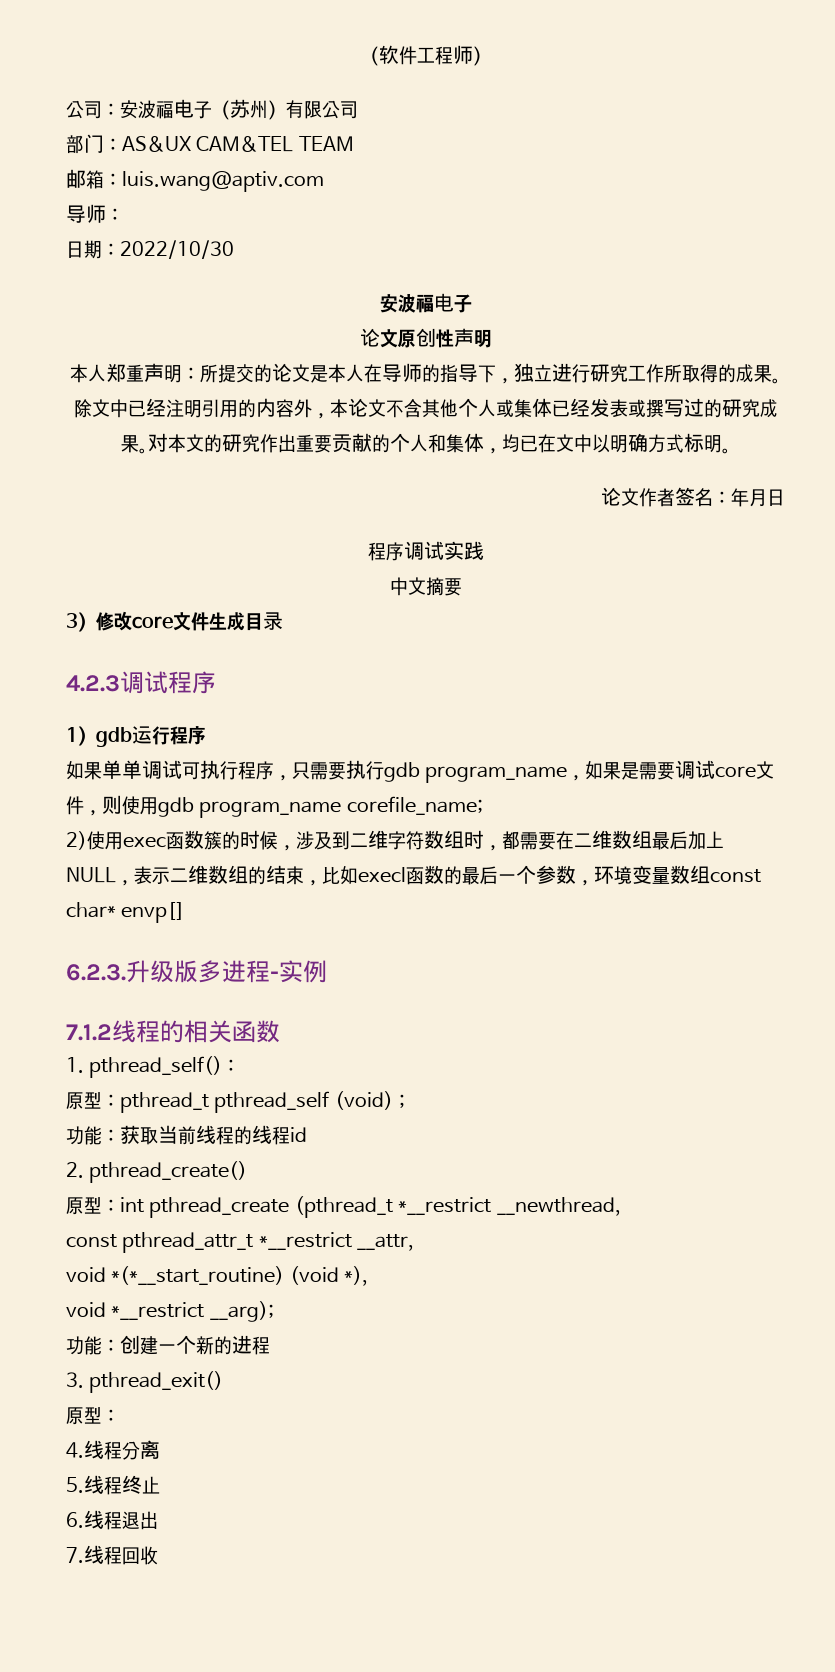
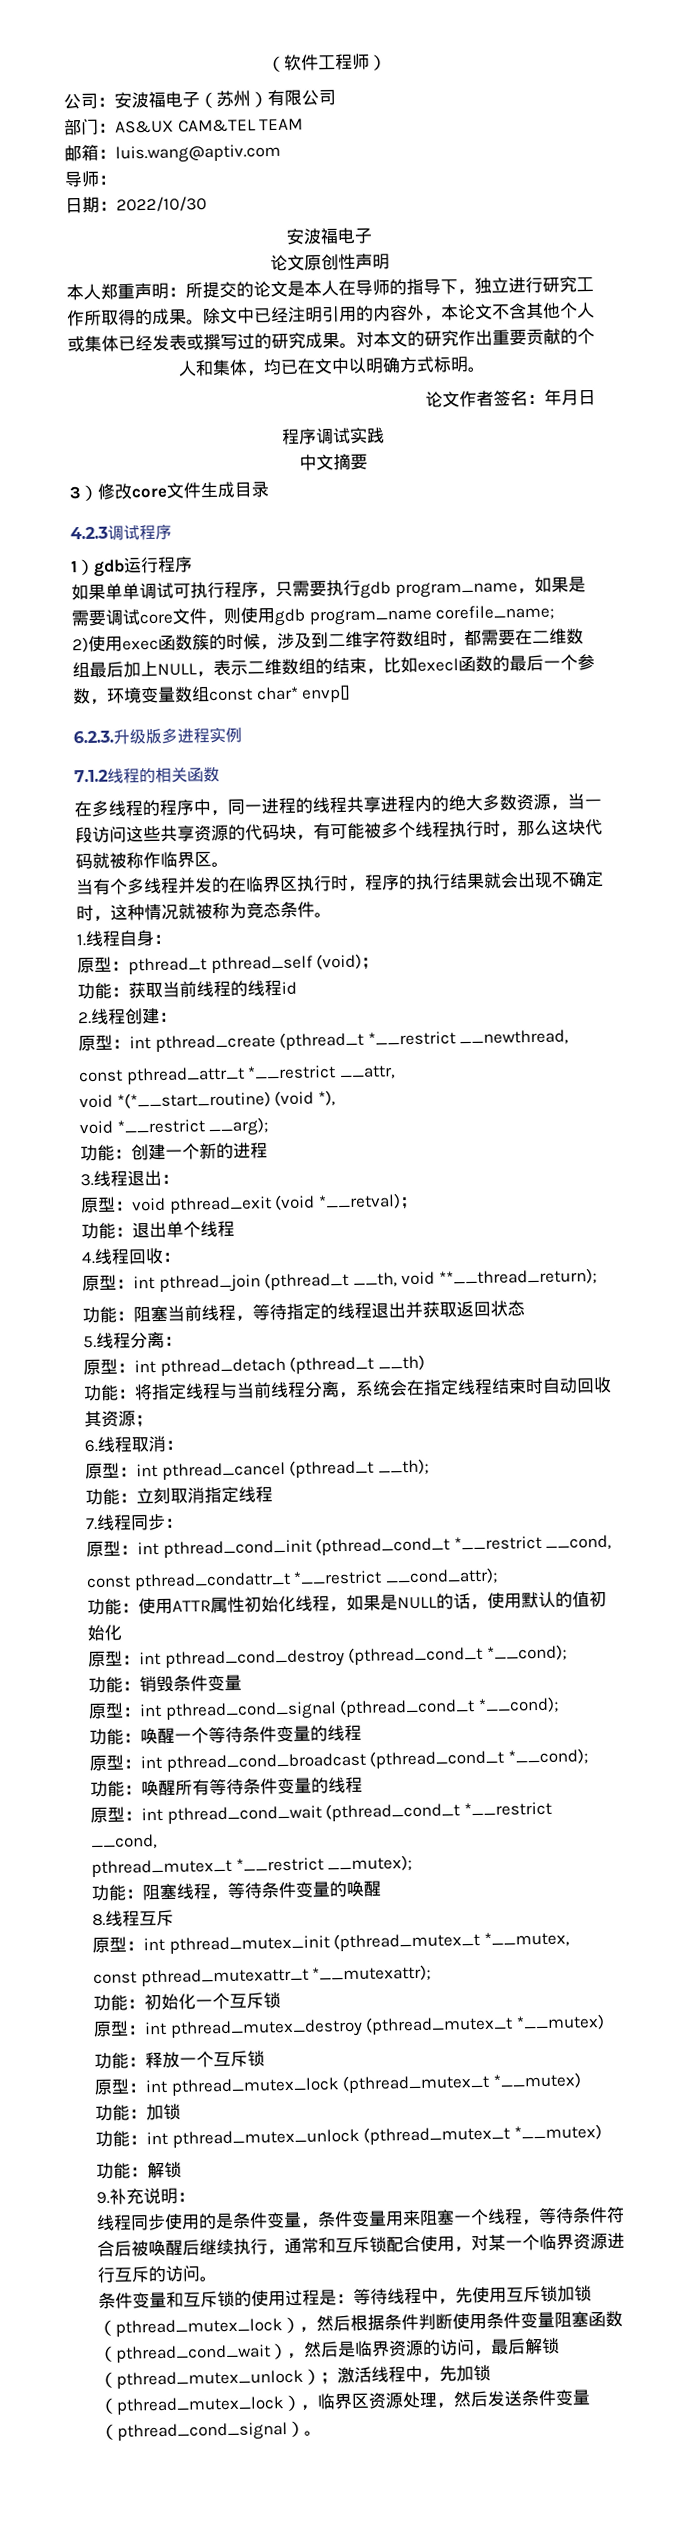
[270,971,279,980] - -> (210, 736) none
(280, 1031) none -> [74,793,602,818] [75,818,603,844] [75,851,229,870] [75,870,604,896] [76,901,332,922] // 在多线程的程序中，同一进程的线程共享进程内的绝大多数资源，当一段访问这些共享资源的代码块，有可能被多个线程执行时，那么这块代码就被称作临界区。 // 当有个多线程并发的在临界区执行时，程序的执行结果就会出现不确定时，这种情况就被称为竞态条件。
[89,1056,223,1078] pthread_self() -> [85,929,155,948] 线程自身
[89,1161,248,1183] pthread_create() -> [91,1007,177,1025] 线程创建：
[89,1371,224,1393] [66,1407,120,1425] [66,1440,160,1460] [66,1475,160,1495] [66,1510,158,1530] [66,1545,158,1565] pthread_exit() // 原型： // 4.线程分离 // 5.线程终止 // 6.线程退出 // 7.线程回收 -> [93,1169,179,1187] [80,1193,418,1214] [81,1220,235,1240] [81,1247,180,1265] [82,1268,597,1293] [82,1300,525,1324] [83,1331,182,1349] [83,1354,425,1376] [83,1376,612,1402] [84,1410,153,1428] [84,1435,183,1453] [85,1458,429,1480] [85,1486,273,1506] [85,1513,183,1531] [86,1534,613,1558] [86,1567,498,1591] [87,1590,607,1616] [87,1624,122,1642] [88,1644,567,1669] [88,1674,242,1694] [88,1696,559,1721] [89,1724,362,1746] [89,1748,588,1772] [90,1776,363,1798] [90,1801,552,1824] [90,1834,158,1850] [91,1855,413,1878] [91,1880,381,1902] [92,1909,174,1927] [92,1931,570,1954] [93,1964,432,1987] [93,1992,281,2012] [93,2014,605,2039] [94,2050,265,2070] [94,2072,582,2096] [95,2103,181,2122] [95,2124,602,2148] [96,2161,182,2180] [96,2187,195,2205] [96,2206,625,2232] [97,2232,625,2258] [97,2265,218,2284] [98,2285,592,2310] [98,2310,623,2337] [99,2337,560,2363] [99,2364,491,2389] [99,2389,590,2415] [100,2420,322,2442] 线程退出： // 原型：void pthread_exit (void *__retval)； // 功能：退出单个线程 // 4.线程回收： // 原型：int pthread_join (pthread_t __th, void **__thread_return); // 功能：阻塞当前线程，等待指定的线程退出并获取返回状态 // 5.线程分离： // 原型：int pthread_detach (pthread_t __th) // 功能：将指定线程与当前线程分离，系统会在指定线程结束时自动回收其资源； // 6.线程取消： // 原型：int pthread_cancel (pthread_t __th); // 功能：立刻取消指定线程 // 7.线程同步： // 原型：int pthread_cond_init (pthread_cond_t *__restrict __cond, // const pthread_condattr_t *__restrict __cond_attr); // 功能：使用ATTR属性初始化线程，如果是NULL的话，使用默认的值初始化 // 原型：int pthread_cond_destroy (pthread_cond_t *__cond); // 功能：销毁条件变量 // 原型：int pthread_cond_signal (pthread_cond_t *__cond); // 功能：唤醒一个等待条件变量的线程 // 原型：int pthread_cond_broadcast (pthread_cond_t *__cond); // 功能：唤醒所有等待条件变量的线程 // 原型：int pthread_cond_wait (pthread_cond_t *__restrict __cond, // pthread_mutex_t *__restrict __mutex); // 功能：阻塞线程，等待条件变量的唤醒 // 8.线程互斥 // 原型：int pthread_mutex_init (pthread_mutex_t *__mutex, // const pthread_mutexattr_t *__mutexattr); // 功能：初始化一个互斥锁 // 原型：int pthread_mutex_destroy (pthread_mutex_t *__mutex) // 功能：释放一个互斥锁 // 原型：int pthread_mutex_lock (pthread_mutex_t *__mutex) // 功能：加锁 // 功能：int pthread_mutex_unlock (pthread_mutex_t *__mutex) // 功能：解锁 // 9.补充说明： // 线程同步使用的是条件变量，条件变量用来阻塞一个线程，等待条件符合后被唤醒后继续执行，通常和互斥锁配合使用，对某一个临界资源进行互斥的访问。 // 条件变量和互斥锁的使用过程是：等待线程中，先使用互斥锁加锁（pthread_mutex_lock），然后根据条件判断使用条件变量阻塞函数（pthread_cond_wait），然后是临界资源的访问，最后解锁（pthread_mutex_unlock）；激活线程中，先加锁（pthread_mutex_lock），临界区资源处理，然后发送条件变量（pthread_cond_signal）。

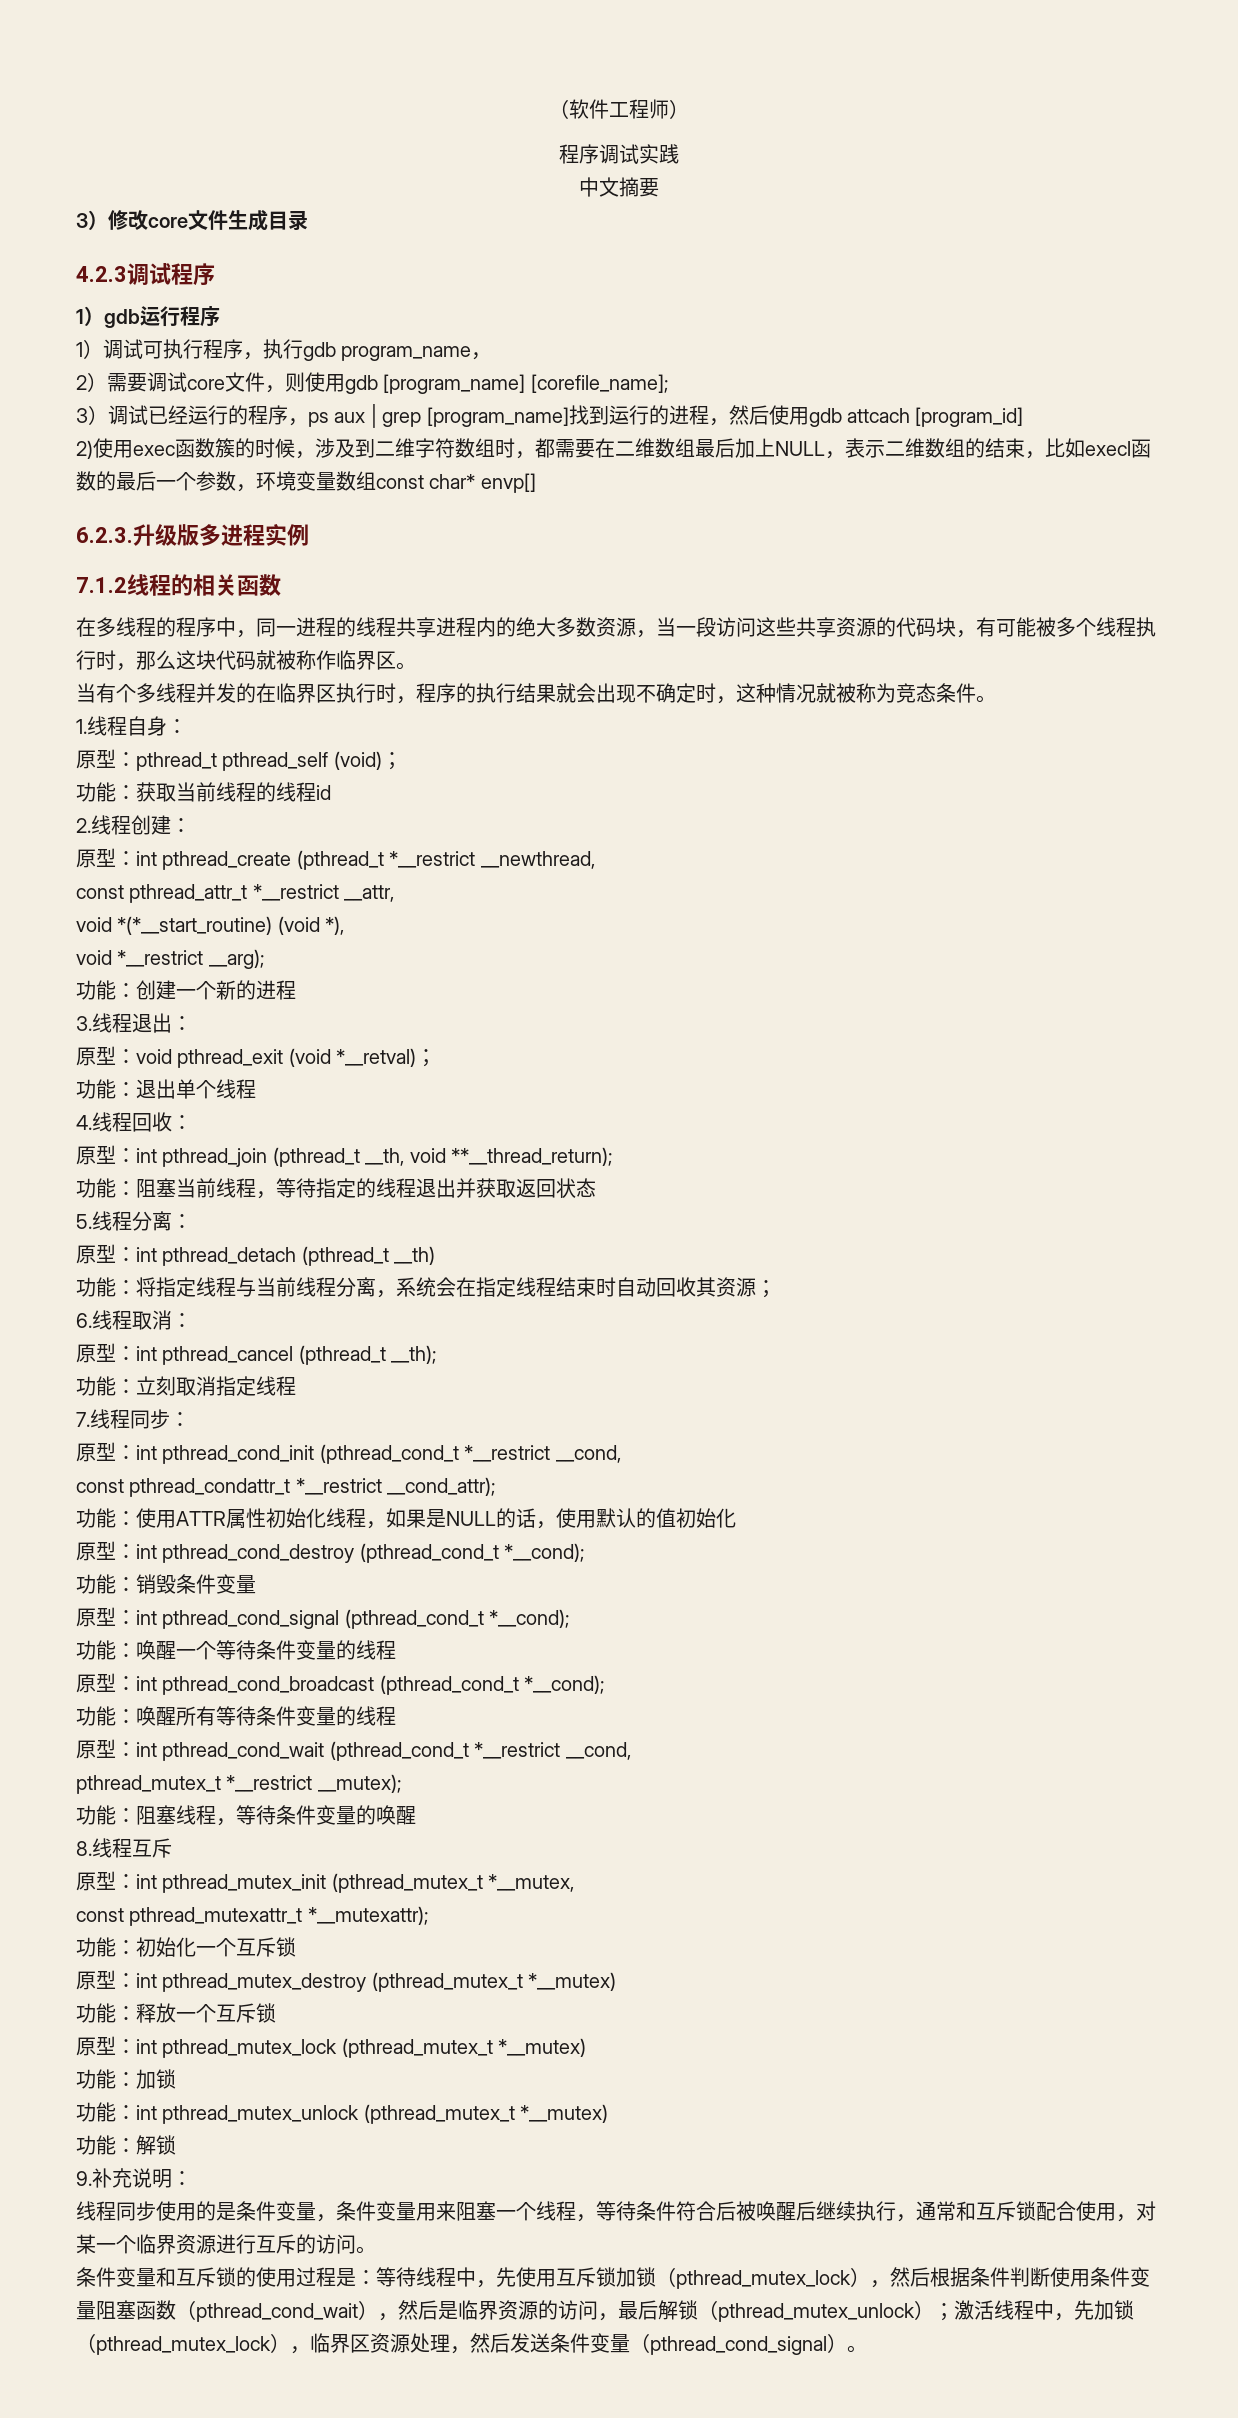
[63,89,336,110] [64,118,304,136] [64,143,281,164] [64,170,117,188] [65,196,207,214] [286,227,373,245] [270,253,390,272] [66,276,594,301] [67,301,595,327] [67,327,595,353] [177,355,486,377] [425,388,596,408] // 公司：安波福电子（苏州）有限公司 // 部门：AS&UX CAM&TEL TEAM // 邮箱：luis.wang@aptiv.com // 导师： // 日期：2022/10/30 // 安波福电子 // 论文原创性声明 // 本人郑重声明：所提交的论文是本人在导师的指导下，独立进行研究工作所取得的成果。除文中已经注明引用的内容外，本论文不含其他个人或集体已经发表或撰写过的研究成果。对本文的研究作出重要贡献的个人和集体，均已在文中以明确方式标明。 // 论文作者签名：年月日 -> (689, 109) none
[71,583,140,601] 如果单单 -> [76,339,103,359] 1）
[275,580,327,598] 只需要 -> (263, 356) none
[533,576,586,593] 如果是 -> [76,372,107,392] // 2）
[308,604,555,626] program_name corefile_name; -> [383,374,668,394] [76,404,1024,428] [program_name] [corefile_name]; // 3）调试已经运行的程序，ps aux | grep [program_name]找到运行的进程，然后使用gdb attcach [program_id]

